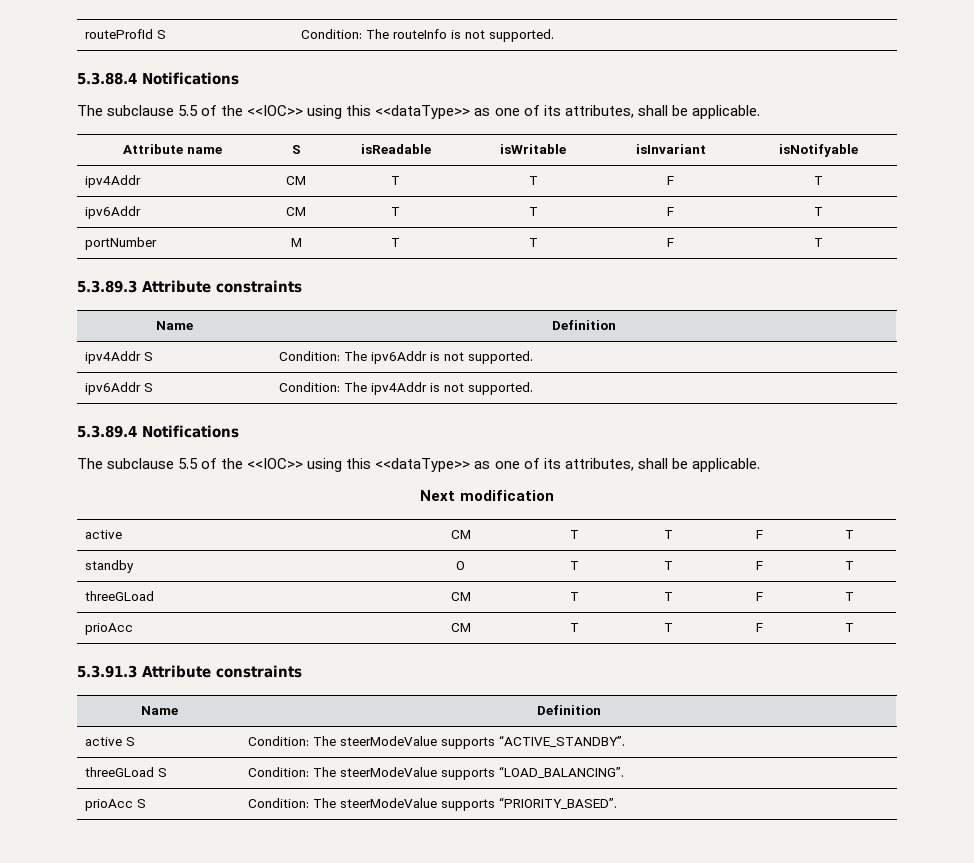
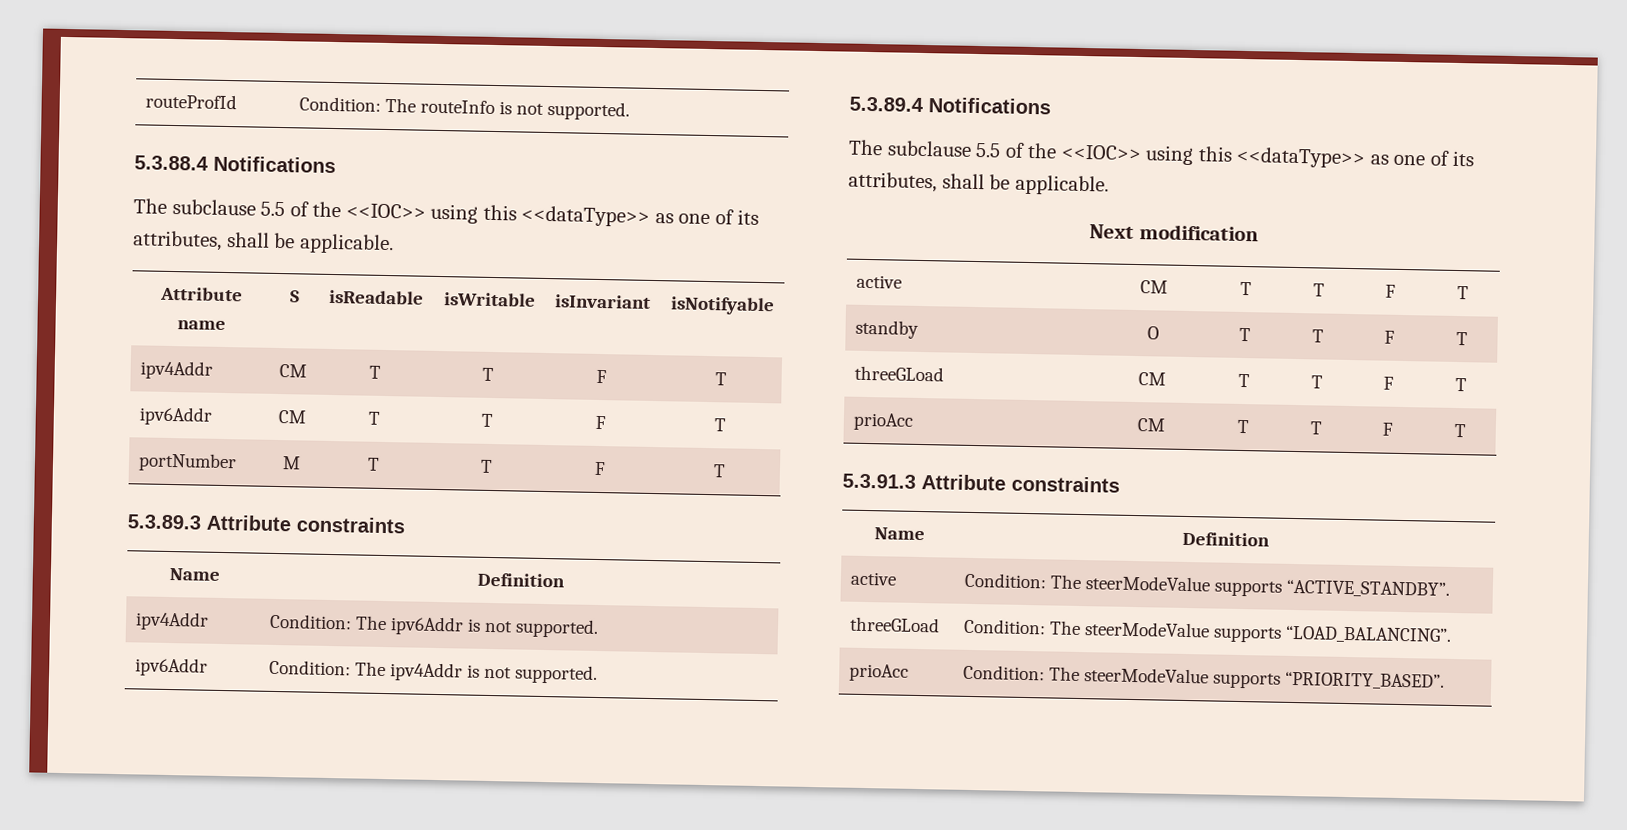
[156,30,166,39] S -> (237, 101) none
[143,352,153,361] S -> (209, 621) none
[143,383,153,392] S -> (208, 667) none
[125,737,135,746] S -> (897, 578) none
[157,768,167,777] S -> (940, 624) none
[136,799,146,808] S -> (909, 672) none

